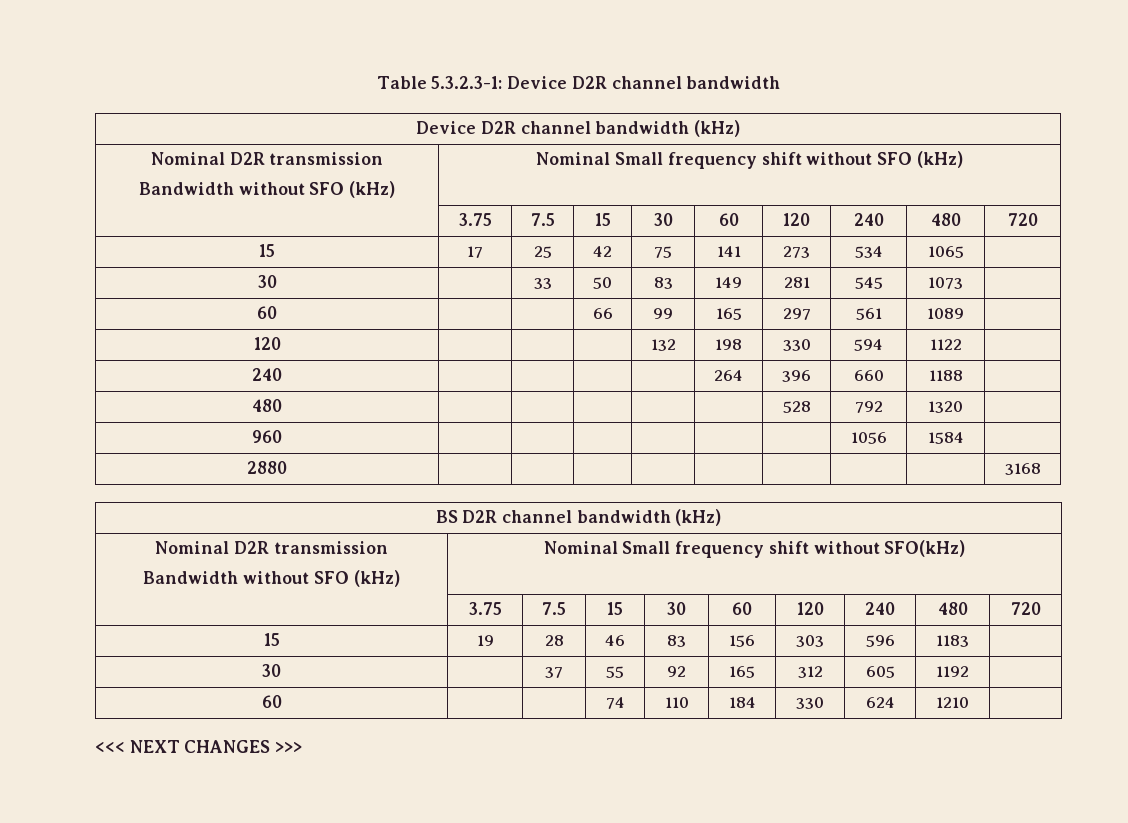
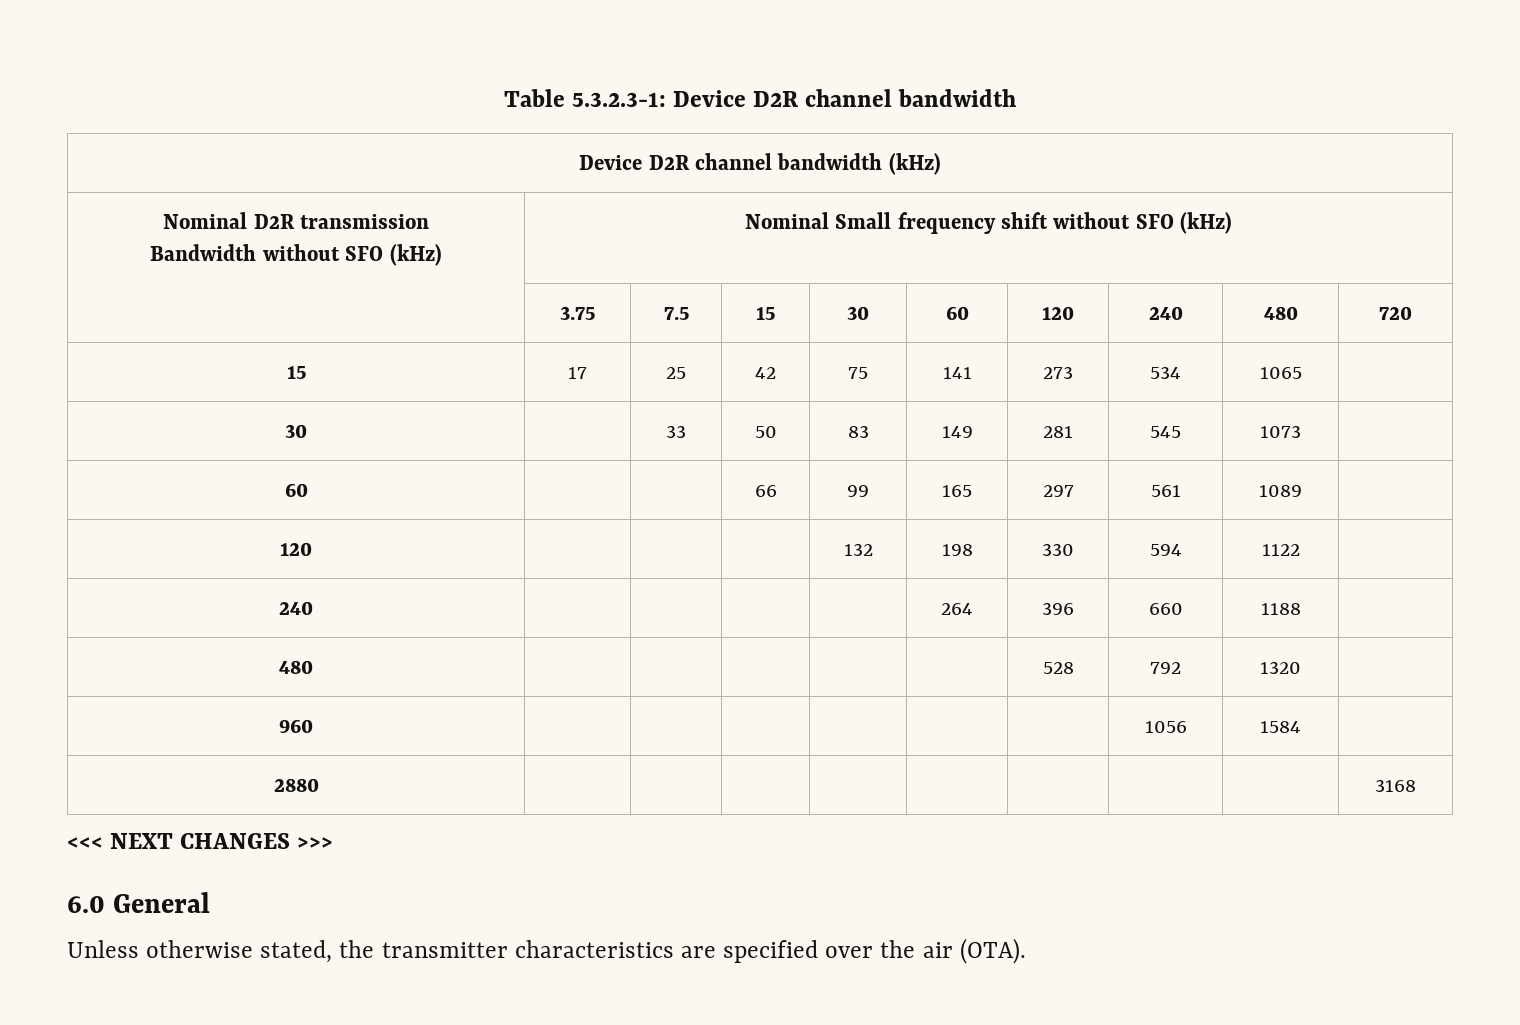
[435,509,722,526] [155,541,388,554] [143,570,400,587] [543,540,966,558] [468,602,502,615] [542,602,566,615] [607,602,623,615] [667,602,686,615] [732,602,752,615] [796,602,824,615] [865,602,895,615] [937,602,968,615] [1010,602,1041,615] [263,633,280,646] [476,635,494,646] [544,635,564,646] [605,635,625,646] [667,635,686,647] [729,635,755,647] [796,635,824,647] [865,635,895,647] [936,635,969,647] [262,664,281,677] [545,667,563,678] [606,666,624,678] [667,666,686,677] [729,666,755,678] [797,666,823,678] [865,666,895,678] [936,666,969,677] [261,695,282,708] [605,697,625,709] [664,697,689,708] [728,697,756,708] [796,697,824,709] [865,697,895,708] [936,697,969,708] [95,740,303,753] // BS D2R channel bandwidth (kHz) // Nominal D2R transmission // Bandwidth without SFO (kHz) | Nominal Small frequency shift without SFO(kHz) // | 3.75 | 7.5 | 15 | 30 | 60 | 120 | 240 | 480 | 720 // 15 | 19 | 28 | 46 | 83 | 156 | 303 | 596 | 1183 | // 30 | | 37 | 55 | 92 | 165 | 312 | 605 | 1192 | // 60 | | | 74 | 110 | 184 | 330 | 624 | 1210 | // <<< NEXT CHANGES >>> -> [67,833,334,849] [67,892,211,913] [67,938,1026,964] // <<< NEXT CHANGES >>> // 6.0 General // Unless otherwise stated, the transmitter characteristics are specified over the air (OTA).

